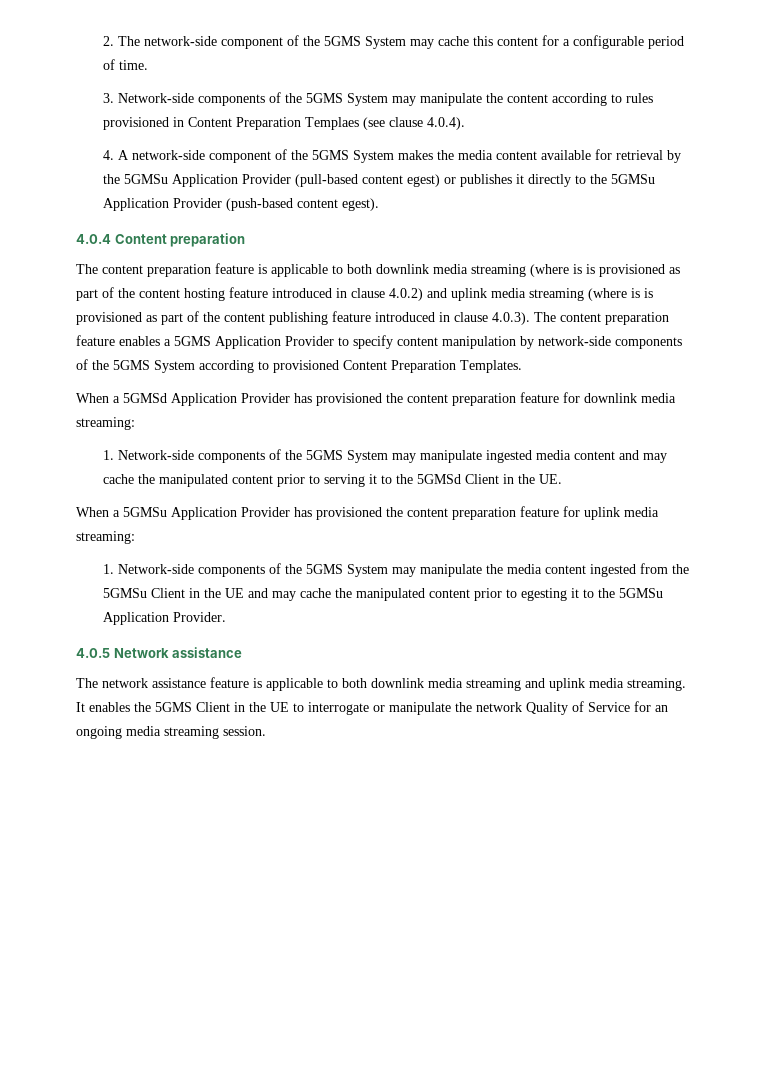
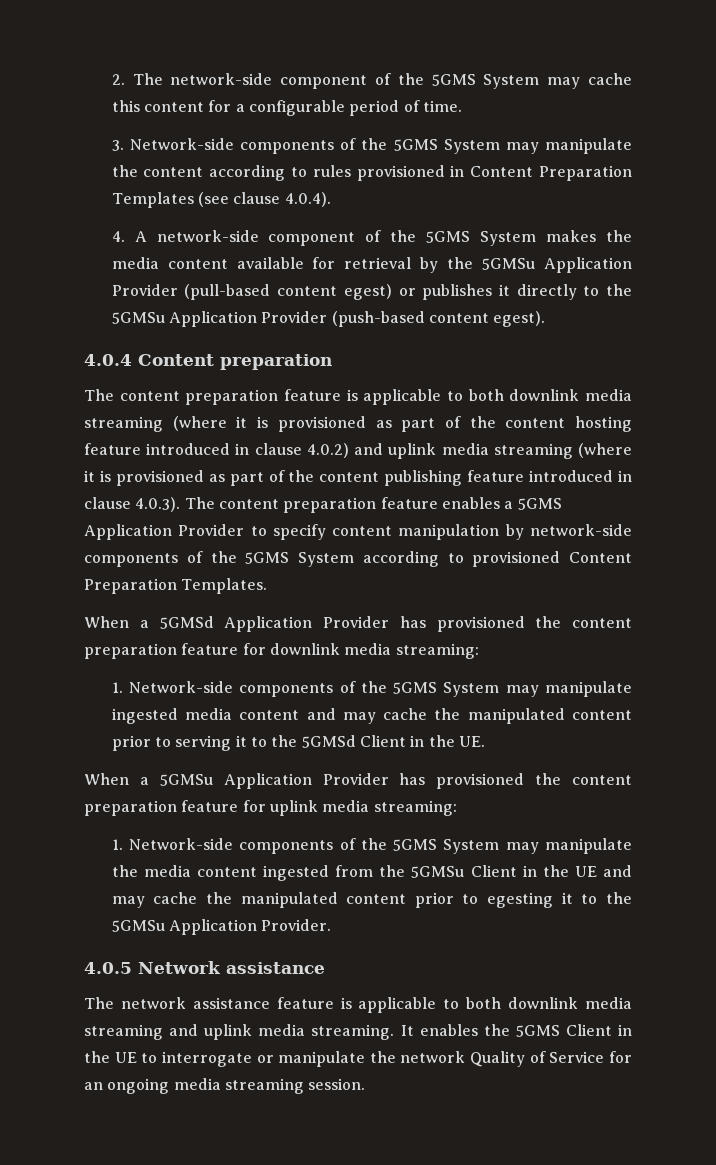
[304,117,359,130] Templaes -> [111,192,194,208] Templates
[573,264,582,274] is -> [236,416,248,428] it
[631,288,640,298] is -> [84,470,95,482] it

